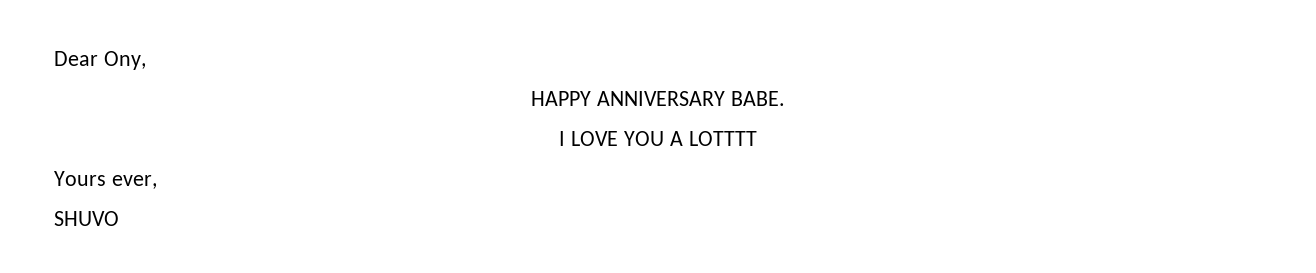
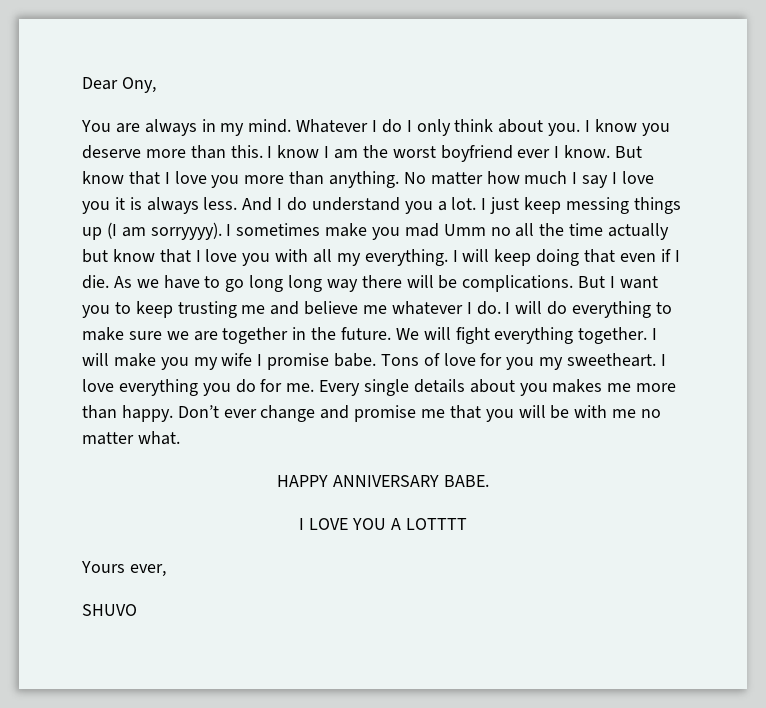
(146, 60) none -> [81,119,670,136] [82,145,643,162] [82,171,654,188] [82,197,681,214] [82,222,670,240] [82,249,680,266] [82,275,658,292] [82,301,672,318] [82,327,658,344] [82,353,666,370] [82,379,677,396] [82,405,662,422] [82,431,180,445] // You are always in my mind. Whatever I do I only think about you. I know you deserve more than this. I know I am the worst boyfriend ever I know. But know that I love you more than anything. No matter how much I say I love you it is always less. And I do understand you a lot. I just keep messing things up (I am sorryyyy). I sometimes make you mad Umm no all the time actually but know that I love you with all my everything. I will keep doing that even if I die. As we have to go long long way there will be complications. But I want you to keep trusting me and believe me whatever I do. I will do everything to make sure we are together in the future. We will fight everything together. I will make you my wife I promise babe. Tons of love for you my sweetheart. I love everything you do for me. Every single details about you makes me more than happy. Don’t ever change and promise me that you will be with me no matter what.

